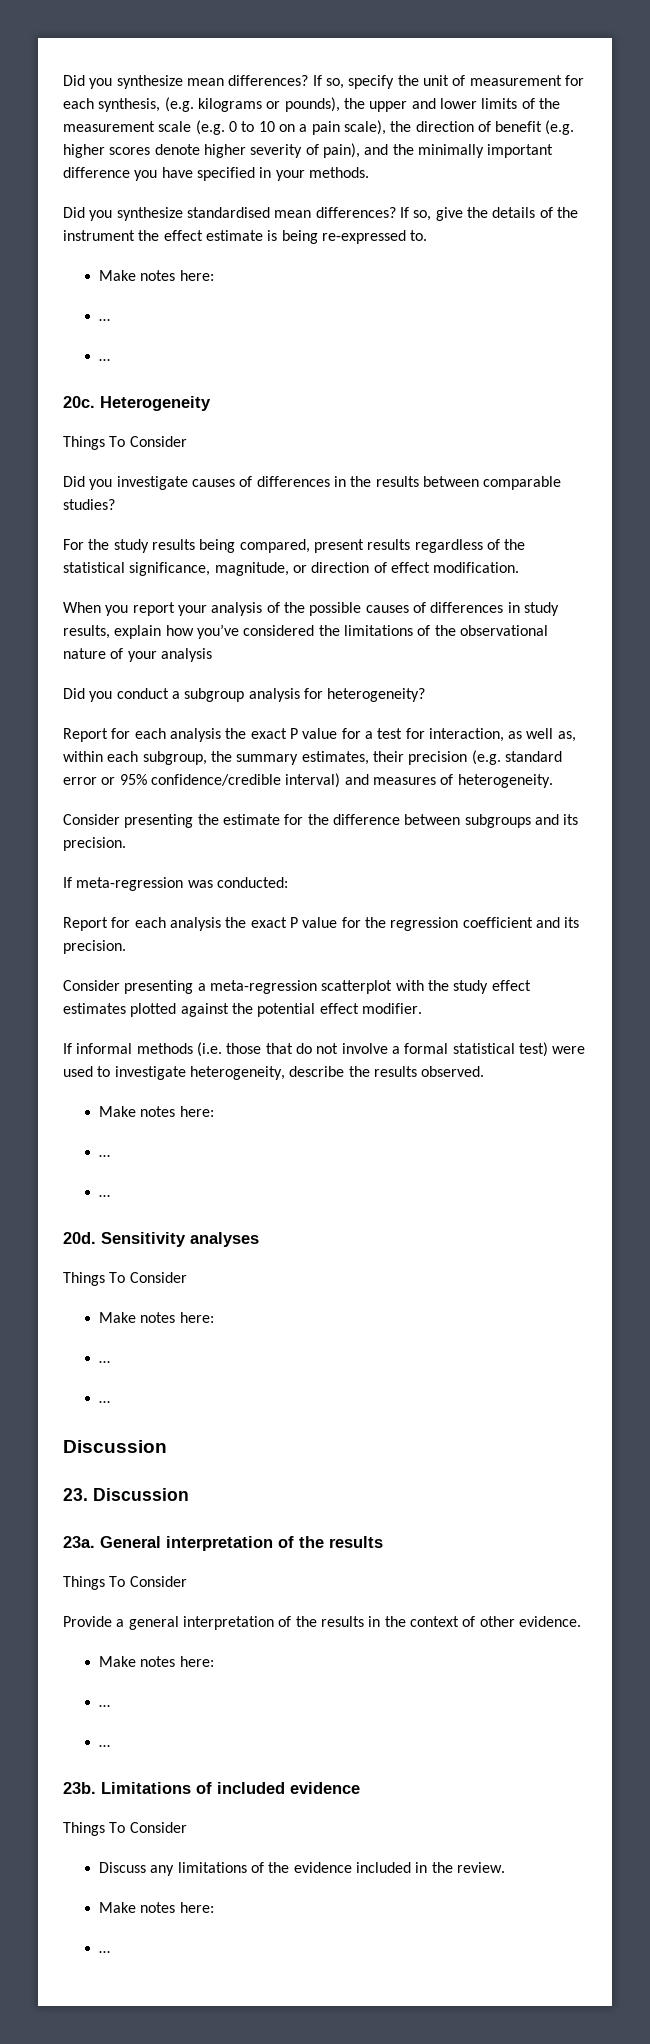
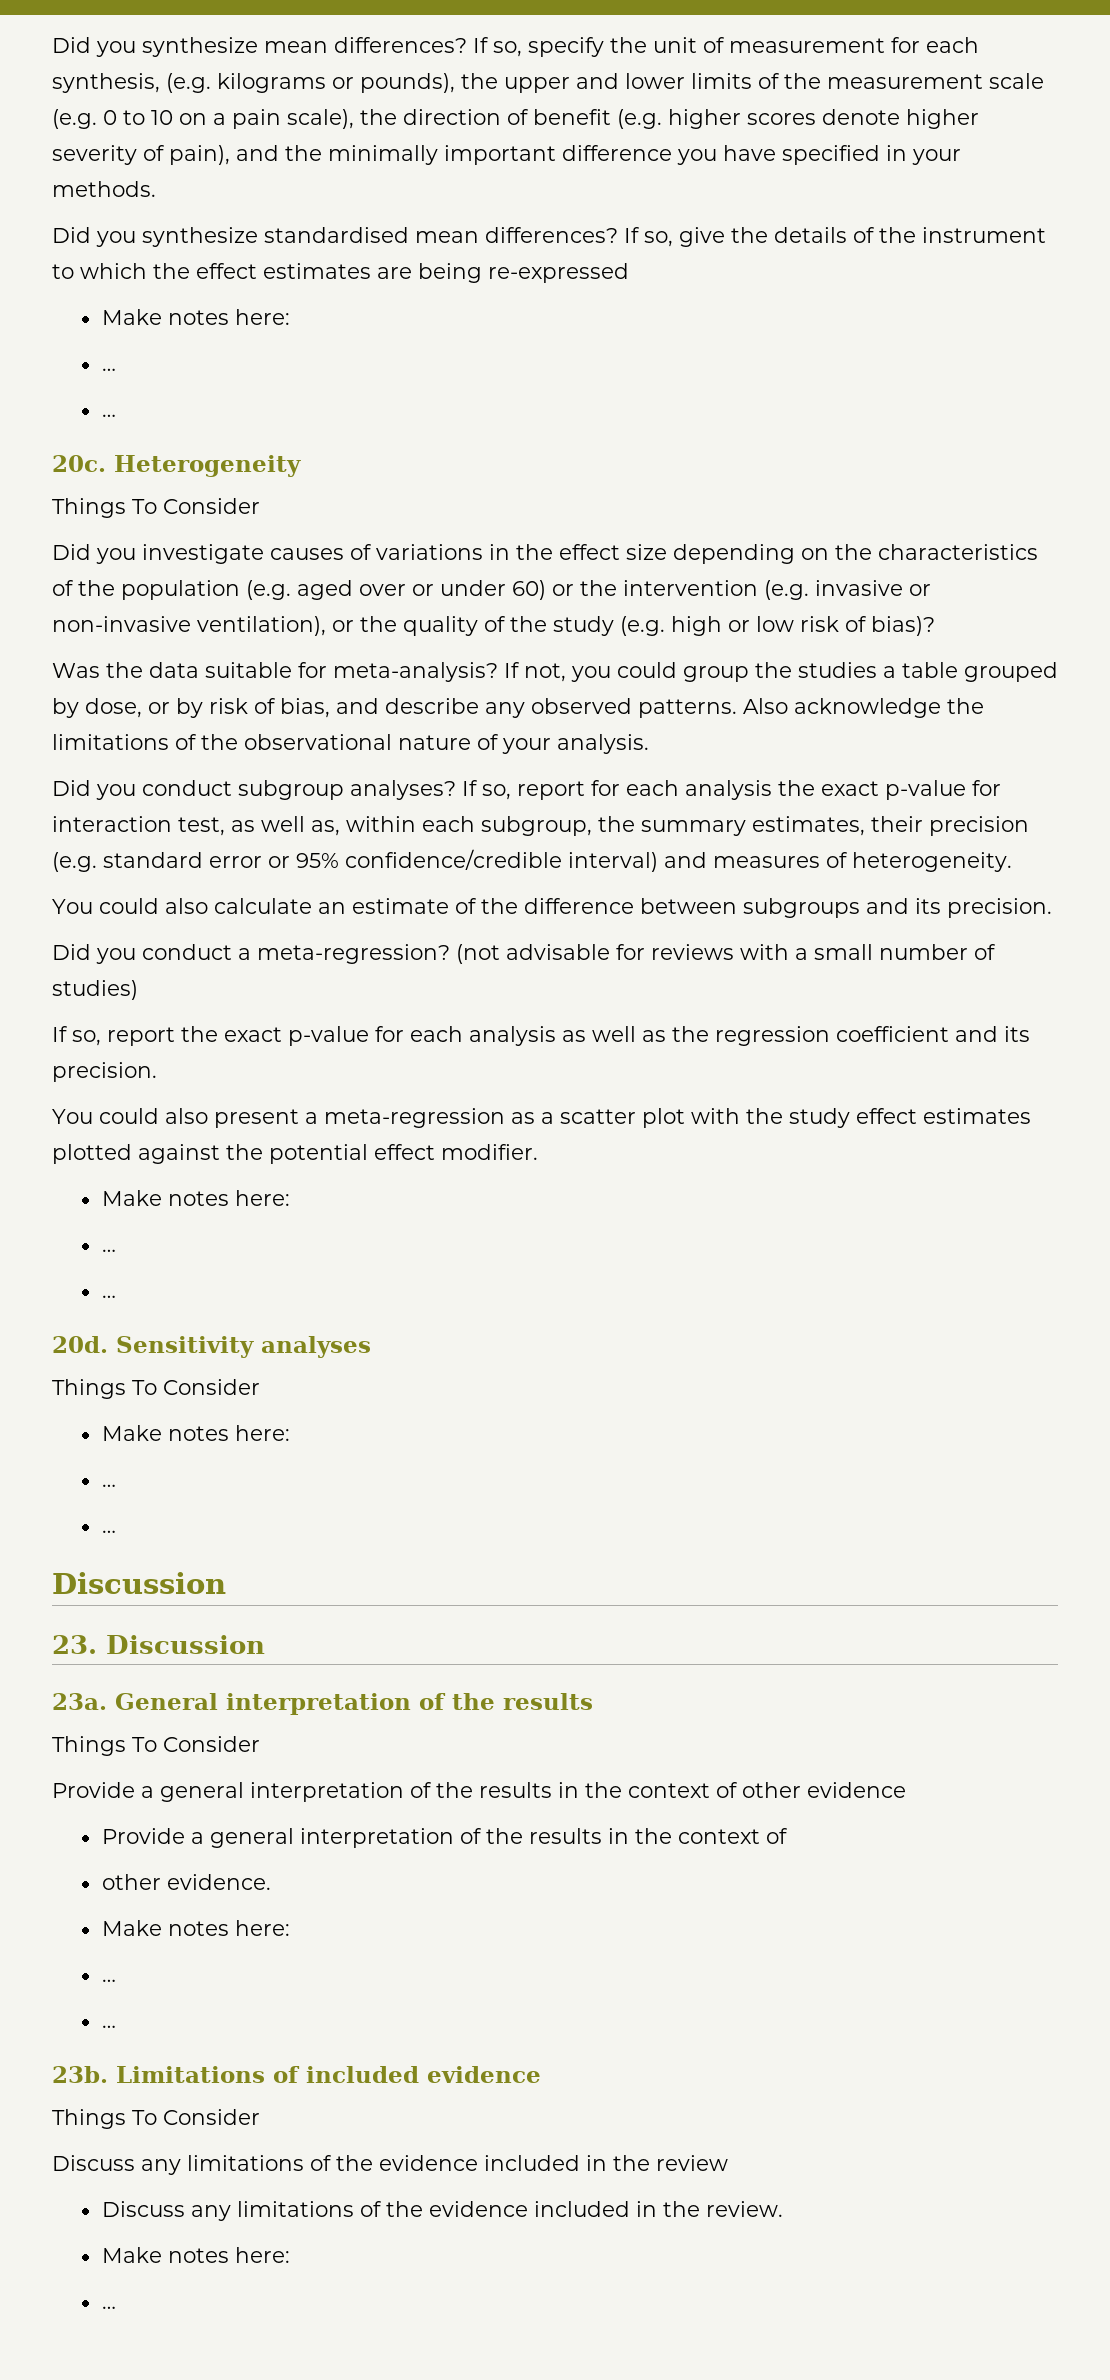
[138,230,278,241] the effect estimate is -> [52,263,412,279] to which the effect estimates are
[410,230,428,241] to. -> (629, 273) none
[256,476,562,490] [63,499,115,510] [63,539,526,553] [63,562,520,576] [63,602,559,616] [63,624,315,639] differences in the results between comparable studies? // For the study results being compared, present results regardless of the statistical significance, magnitude, or direction of effect modification. // When you report your analysis of the possible causes of differences in study results, explain how you’ve considered -> [376,544,1038,564] [52,580,931,600] [52,616,935,636] [52,662,1058,682] [52,698,941,718] variations in the effect size depending on the characteristics of the population (e.g. aged over or under 60) or the intervention (e.g. invasive or non-invasive ventilation), or the quality of the study (e.g. high or low risk of bias)? // Was the data suitable for meta-analysis? If not, you could group the studies a table grouped by dose, or by risk of bias, and describe any observed patterns. Also acknowledge
[160,648,212,662] [63,688,426,702] [63,728,504,742] analysis // Did you conduct a subgroup analysis for heterogeneity? // Report for each analysis the exact P value for a test for interaction, -> [557,734,649,754] [52,780,1001,800] [52,816,225,836] analysis. // Did you conduct subgroup analyses? If so, report for each analysis the exact p-value for interaction test,
[63,814,304,828] Consider presenting the estimate for -> [52,898,477,914] You could also calculate an estimate of
[63,877,288,891] [63,917,361,931] If meta-regression was conducted: // Report for each analysis the exact P value for -> [52,944,996,964] [52,980,138,1000] [52,1026,666,1046] Did you conduct a meta-regression? (not advisable for reviews with a small number of studies) // If so, report the exact p-value for each analysis as well as
[63,980,393,994] Consider presenting a meta-regression scatterplot -> [52,1108,685,1128] You could also present a meta-regression as a scatter plot
[63,1042,586,1057] [63,1066,485,1080] // If informal methods (i.e. those that do not involve a formal statistical test) were used to investigate heterogeneity, describe the results observed. -> (538, 1152) none
(515, 1621) none -> [807,1782,906,1798] [101,1828,788,1848] [101,1874,161,1890] evidence // Provide a general interpretation of the results in the context of // other
(187, 1827) none -> [52,2155,728,2175] // Discuss any limitations of the evidence included in the review

